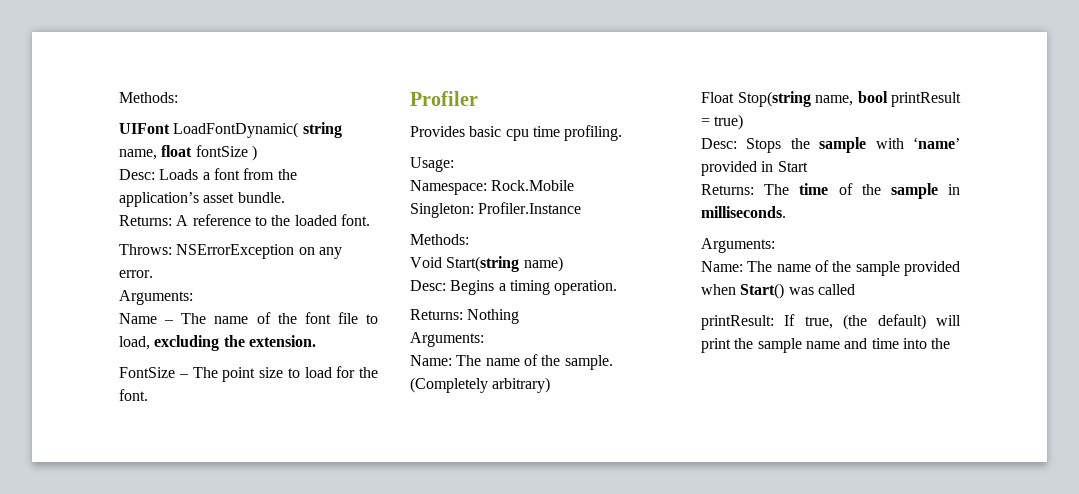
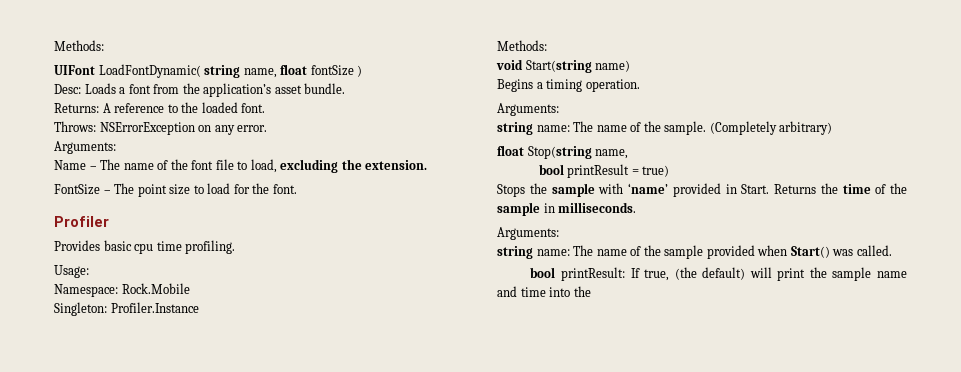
[410,257,442,268] Void -> [496,59,523,70] void
[410,280,446,291] Desc: -> (631, 66) none
[410,309,520,324] [410,332,484,347] [410,355,452,366] // Returns: Nothing // Arguments: // Name: -> [497,103,559,116] [497,122,570,135] // Arguments: // string name:
[701,92,734,103] Float -> [497,145,524,156] float
(853, 100) none -> (629, 154) //
[701,138,737,149] Desc: -> (670, 171) none
[777,161,808,172] [701,184,790,195] Start // Returns: The -> [741,183,838,194] Start. Returns the
[701,261,743,272] Name: -> [497,246,570,259] string name:
[817,284,855,295] called // -> [856,245,892,256] [530,267,556,278] called. // bool

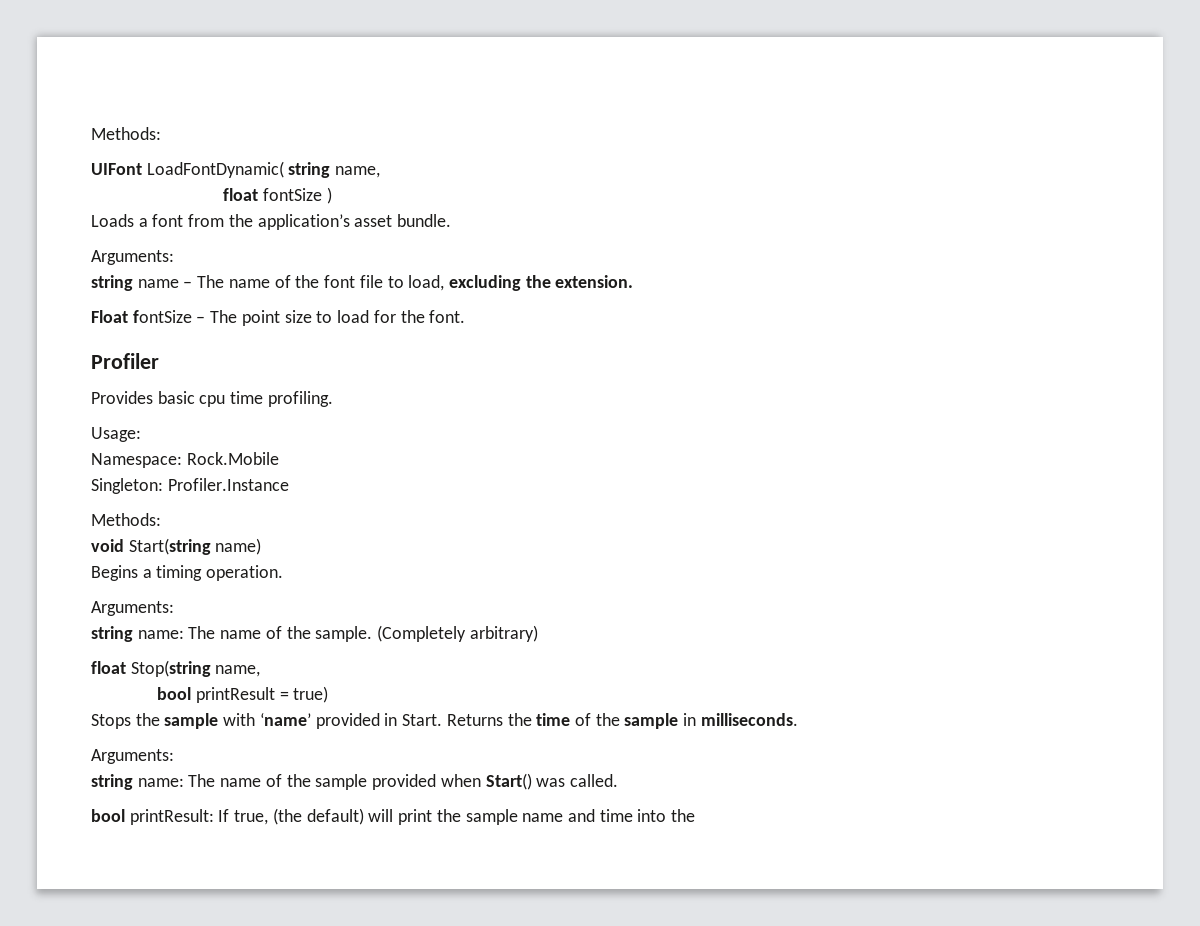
(277, 73) none -> (381, 172) //
[54,84,81,94] Desc: -> (332, 195) none
[54,102,266,113] [54,121,268,135] [54,141,116,154] [54,160,86,170] // Returns: A reference to the loaded font. // Throws: NSErrorException on any error. // Arguments: // Name -> [91,250,174,265] [91,275,179,291] // Arguments: // string name
[54,184,100,195] FontSize -> [91,310,192,323] Float fontSize

